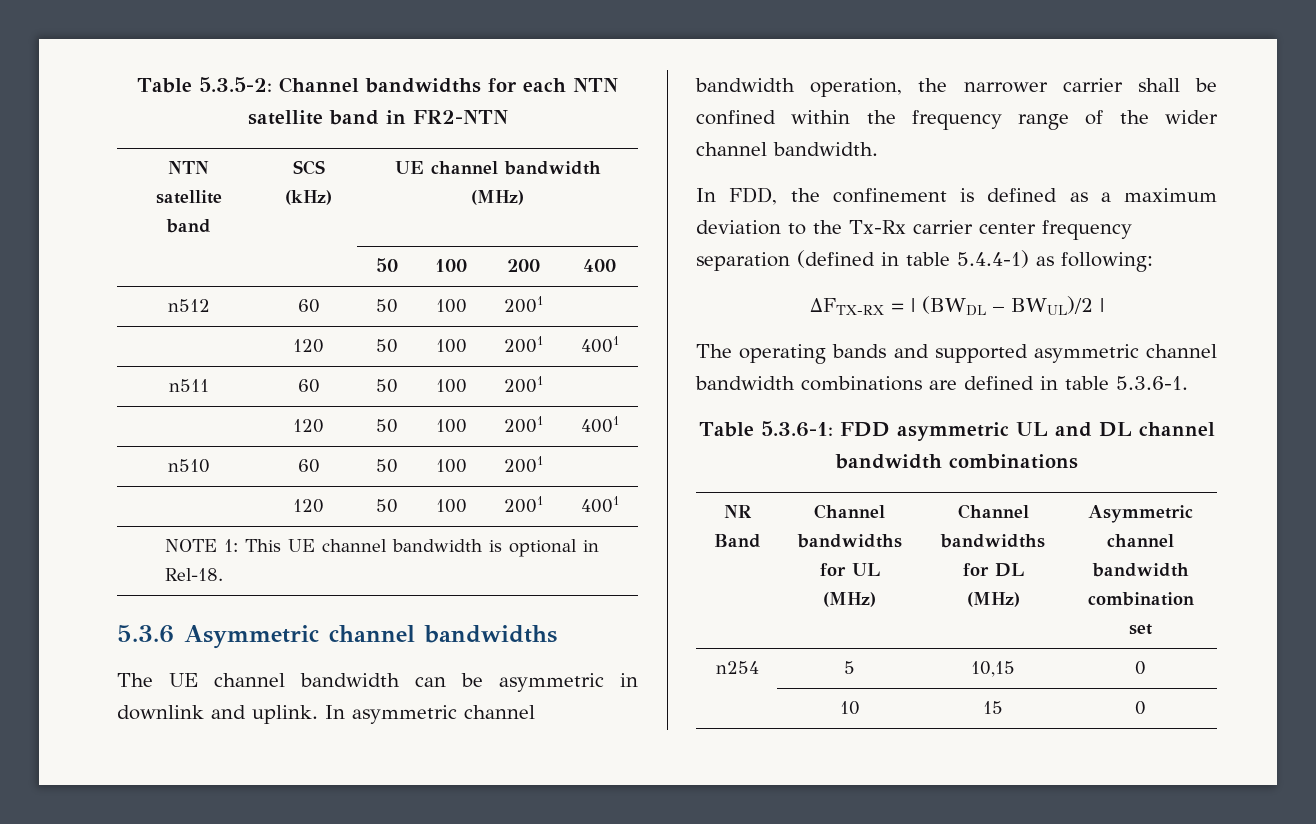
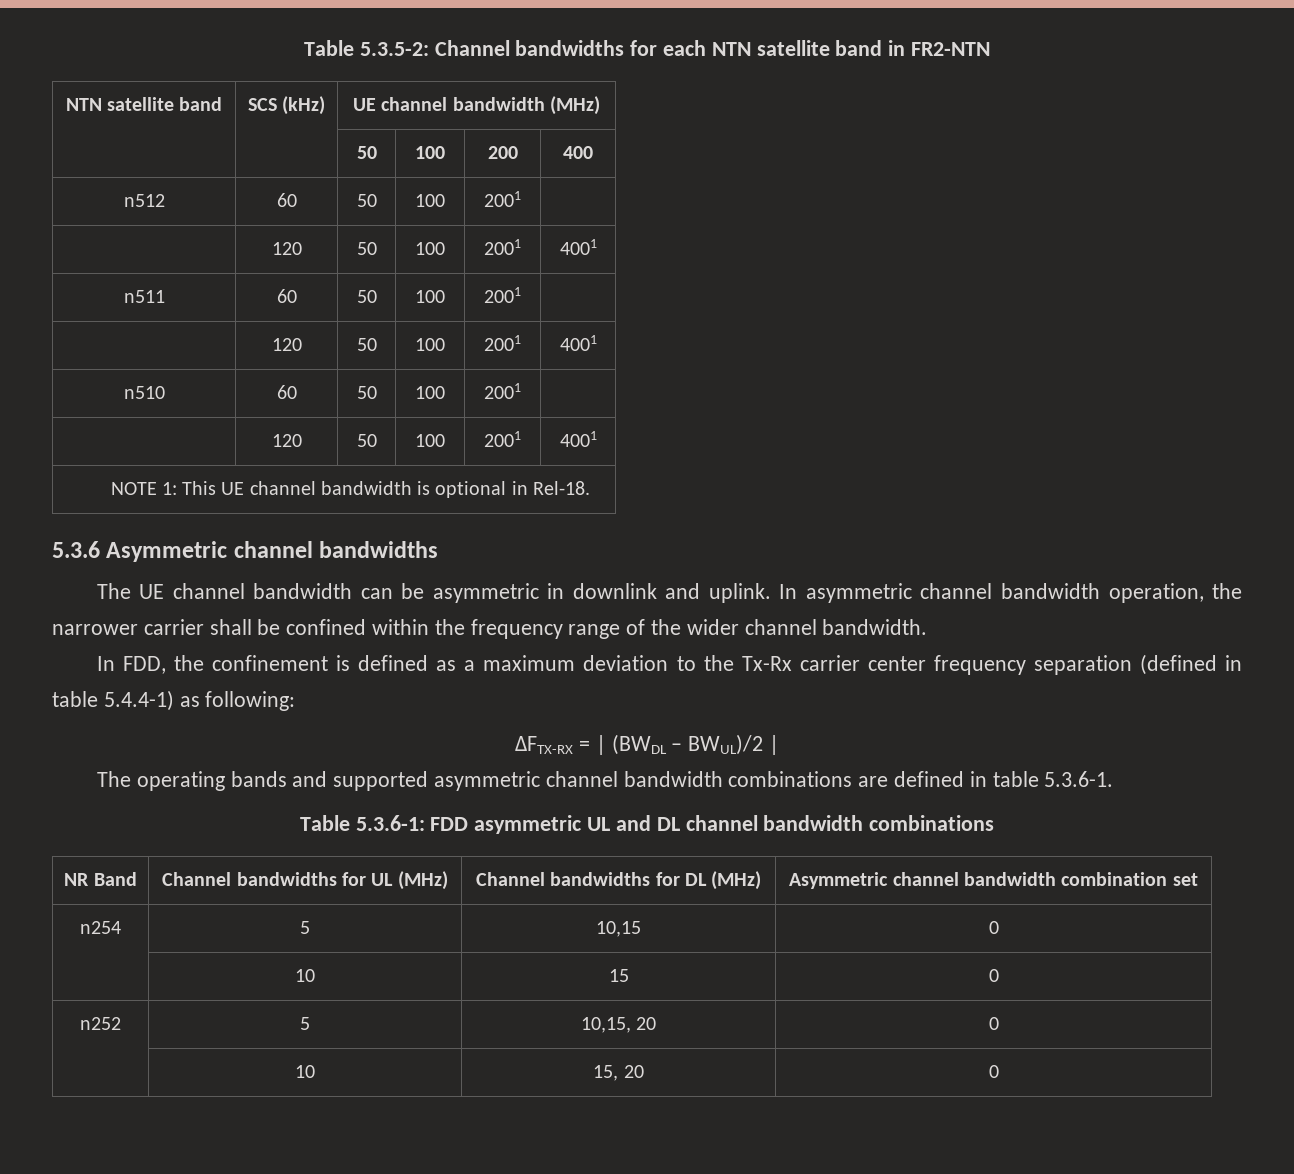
(1146, 708) none -> [80,1017,121,1030] [300,1017,310,1030] [580,1017,657,1033] [988,1017,999,1030] [295,1065,315,1078] [593,1065,644,1081] [988,1065,999,1078] // n252 | 5 | 10,15, 20 | 0 // | 10 | 15, 20 | 0

